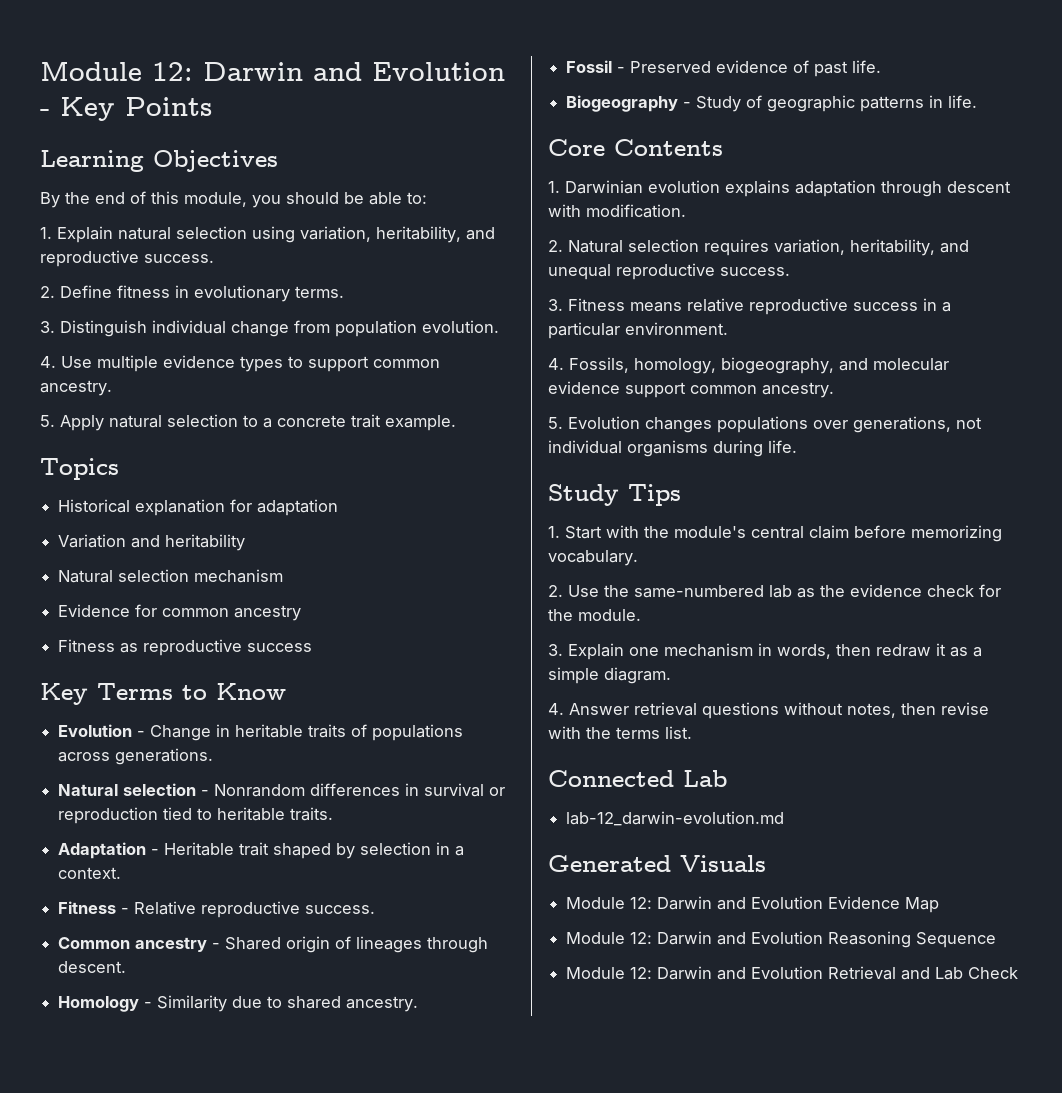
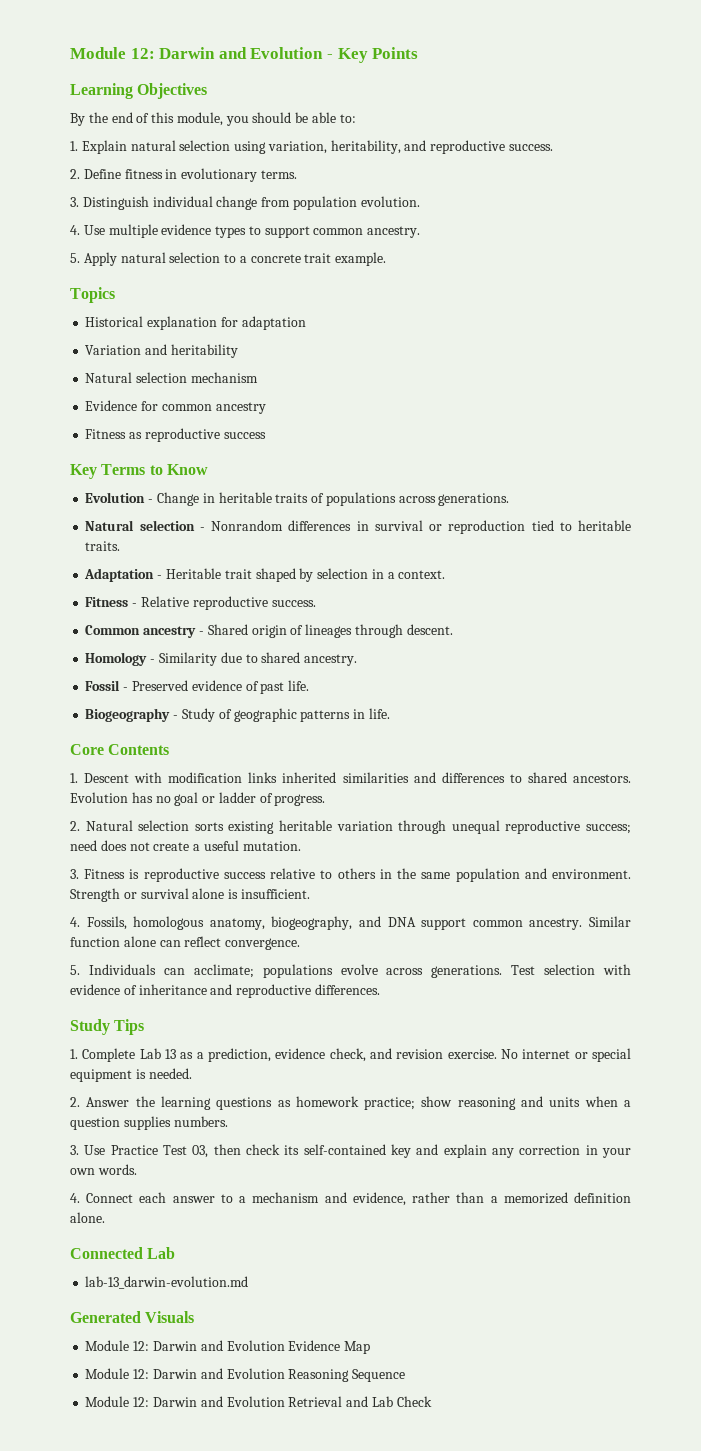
[565,180,1011,197] [548,204,686,218] [548,239,969,256] [548,263,790,280] [548,298,951,315] [548,322,728,339] [548,357,949,374] [548,381,834,398] [548,416,982,433] [548,440,797,457] [548,484,681,506] [548,525,1002,542] [548,550,638,566] [548,584,1001,598] [548,609,641,621] [548,643,982,660] [548,667,671,684] [548,702,989,719] [548,726,692,739] Darwinian evolution explains adaptation through descent with modification. // 2. Natural selection requires variation, heritability, and unequal reproductive success. // 3. Fitness means relative reproductive success in a particular environment. // 4. Fossils, homology, biogeography, and molecular evidence support common ancestry. // 5. Evolution changes populations over generations, not individual organisms during life. // Study Tips // 1. Start with the module's central claim before memorizing vocabulary. // 2. Use the same-numbered lab as the evidence check for the module. // 3. Explain one mechanism in words, then redraw it as a simple diagram. // 4. Answer retrieval questions without notes, then revise with the terms list. -> [84,772,631,783] [70,792,326,806] [70,820,632,834] [70,840,301,851] [70,868,631,882] [70,888,310,902] [70,916,632,930] [70,936,301,950] [70,964,631,978] [70,984,380,998] [70,1019,145,1035] [70,1048,631,1062] [70,1068,192,1082] [70,1096,631,1110] [70,1116,228,1130] [70,1144,631,1158] [70,1164,137,1175] [70,1192,631,1206] [70,1212,105,1223] Descent with modification links inherited similarities and differences to shared ancestors. Evolution has no goal or ladder of progress. // 2. Natural selection sorts existing heritable variation through unequal reproductive success; need does not create a useful mutation. // 3. Fitness is reproductive success relative to others in the same population and environment. Strength or survival alone is insufficient. // 4. Fossils, homologous anatomy, biogeography, and DNA support common ancestry. Similar function alone can reflect convergence. // 5. Individuals can acclimate; populations evolve across generations. Test selection with evidence of inheritance and reproductive differences. // Study Tips // 1. Complete Lab 13 as a prediction, evidence check, and revision exercise. No internet or special equipment is needed. // 2. Answer the learning questions as homework practice; show reasoning and units when a question supplies numbers. // 3. Use Practice Test 03, then check its self-contained key and explain any correction in your own words. // 4. Connect each answer to a mechanism and evidence, rather than a memorized definition alone.
[566,811,785,826] lab-12_darwin-evolution.md -> [85,1276,249,1289] lab-13_darwin-evolution.md

